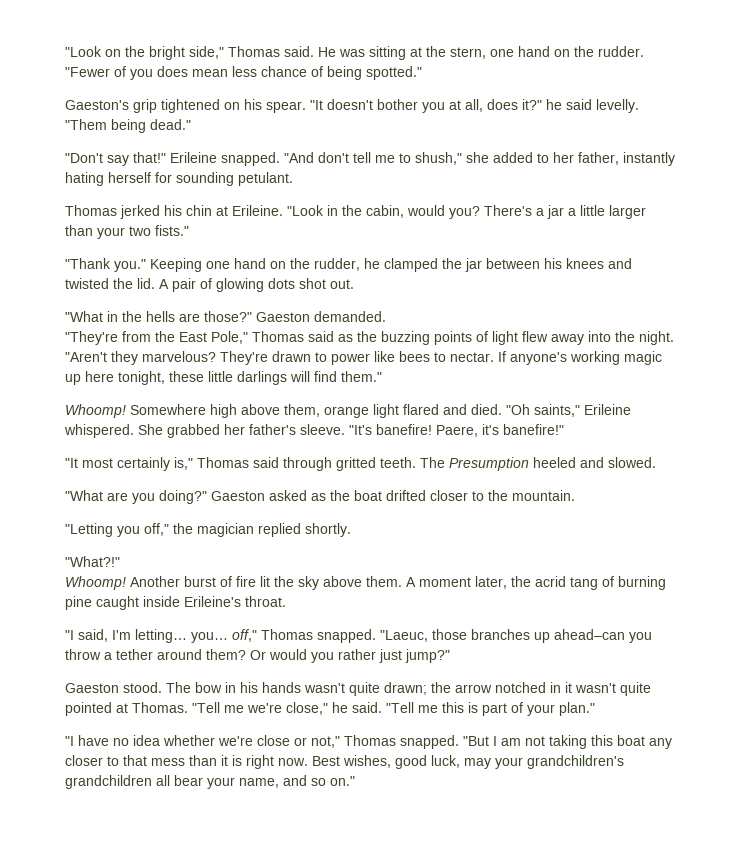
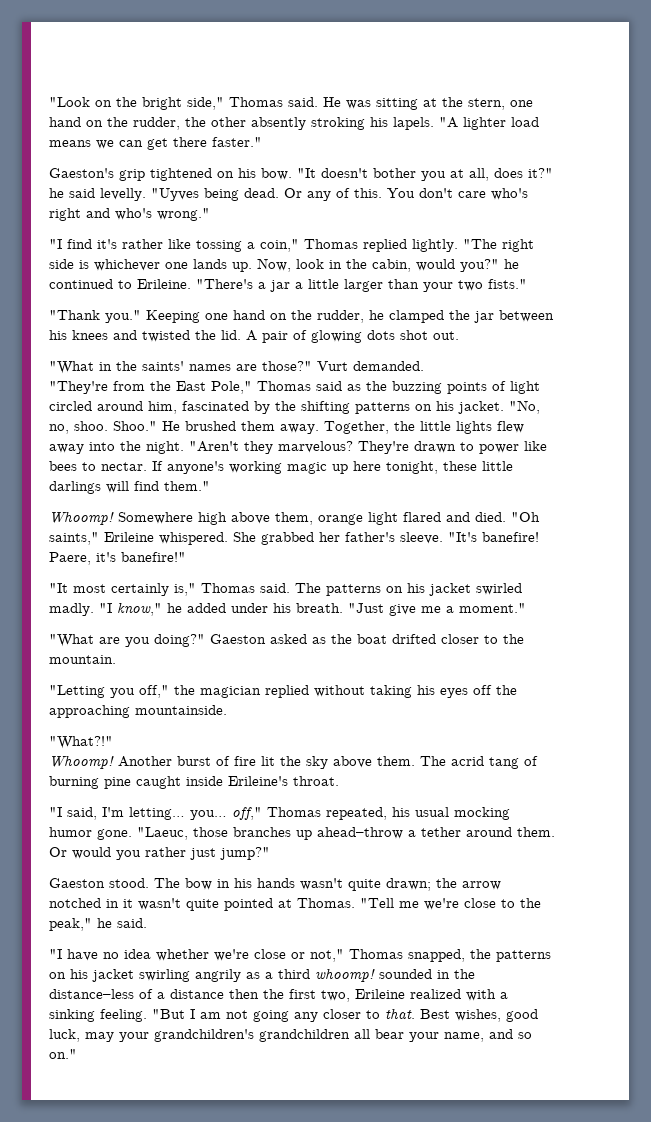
[598,46,644,57] [65,66,422,80] rudder. "Fewer of you does mean less chance of being spotted." -> [133,117,539,130] [49,137,262,150] rudder, the other absently stroking his lapels. "A lighter load means we can get there faster."
[266,101,306,113] spear. -> [261,168,292,180] bow.
[65,119,191,133] [65,152,675,166] [65,172,293,186] [65,205,532,219] "Them being dead." // "Don't say that!" Erileine snapped. "And don't tell me to shush," she added to her father, instantly hating herself for sounding petulant. // Thomas jerked his chin at Erileine. "Look in the cabin, would you? There's -> [151,188,528,201] [49,208,210,221] [49,239,534,252] [49,258,519,272] [49,279,253,289] "Uyves being dead. Or any of this. You don't care who's right and who's wrong." // "I find it's rather like tossing a coin," Thomas replied lightly. "The right side is whichever one lands up. Now, look in the cabin, would you?" he continued to Erileine. "There's
[146,311,175,322] hells -> [142,361,231,371] saints' names
[256,312,310,322] Gaeston -> [317,361,348,371] Vurt
(518, 338) none -> [49,400,540,414] [49,421,492,434] circled around him, fascinated by the shifting patterns on his jacket. "No, no, shoo. Shoo." He brushed them away. Together, the little lights
[253,457,656,471] said through gritted teeth. The Presumption heeled and slowed. -> [260,583,522,596] [49,602,526,616] said. The patterns on his jacket swirled madly. "I know," he added under his breath. "Just give me a moment."
[305,523,351,537] shortly. -> [314,685,517,698] [49,705,227,718] without taking his eyes off the approaching mountainside.
[406,576,531,589] A moment later, the -> [420,756,446,766] The
[317,629,376,643] snapped. -> [326,807,510,820] [49,827,132,840] repeated, his usual mocking humor gone.
[554,629,652,643] [65,649,101,660] ahead–can you throw -> [317,827,403,839] ahead–throw
[206,649,246,660] them? -> [517,827,555,837] them.
[286,702,595,716] close," he said. "Tell me this is part of your plan." -> [464,898,541,908] [49,918,147,931] close to the peak," he said.
[400,735,672,749] [65,755,308,769] snapped. "But I am not taking this boat any closer to that mess than it is right now. -> [408,949,551,962] [49,968,475,982] [49,989,508,1002] [49,1008,415,1022] snapped, the patterns on his jacket swirling angrily as a third whoomp! sounded in the distance–less of a distance then the first two, Erileine realized with a sinking feeling. "But I am not going any closer to that.

